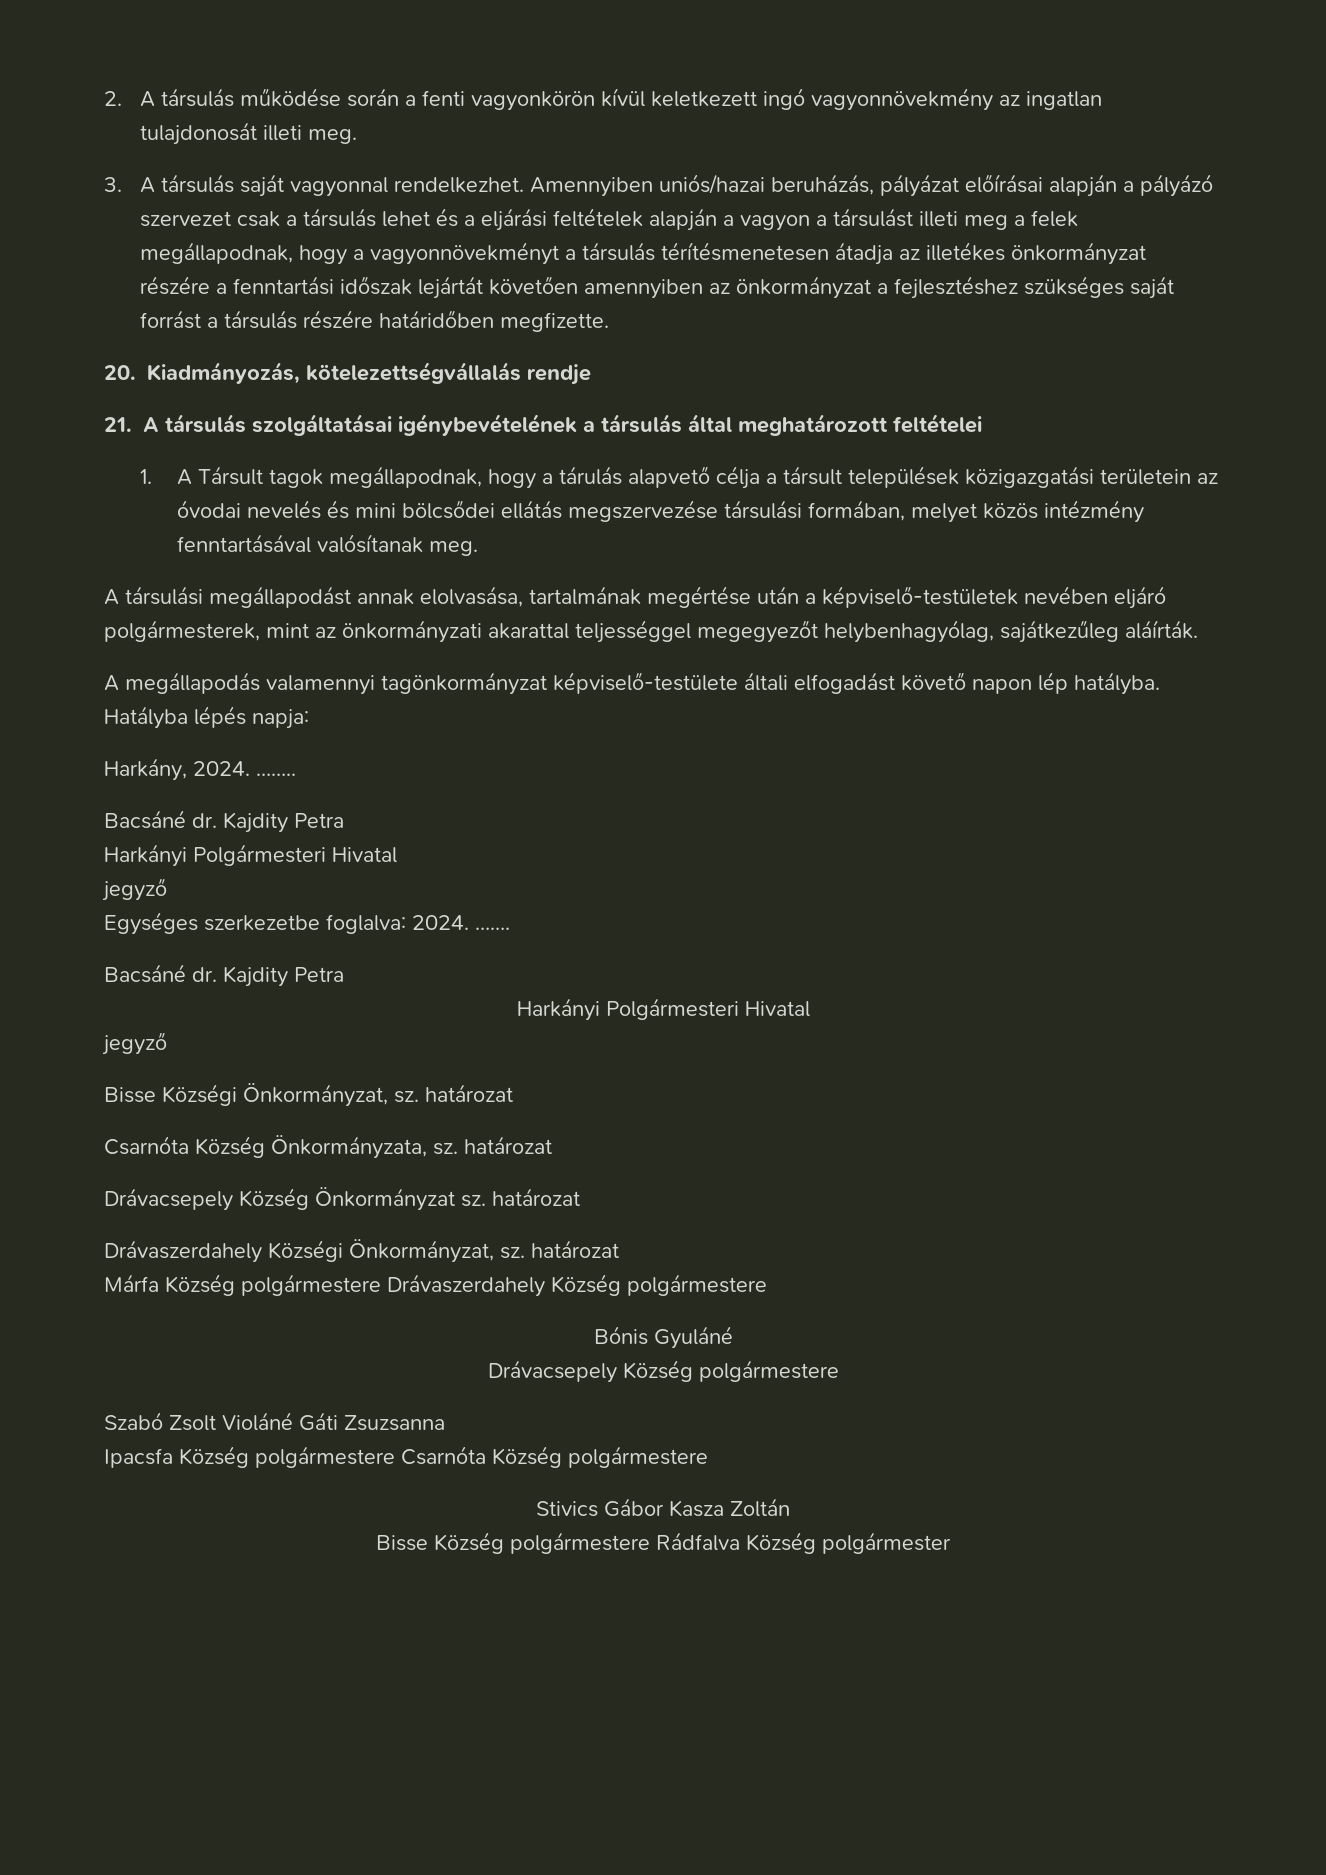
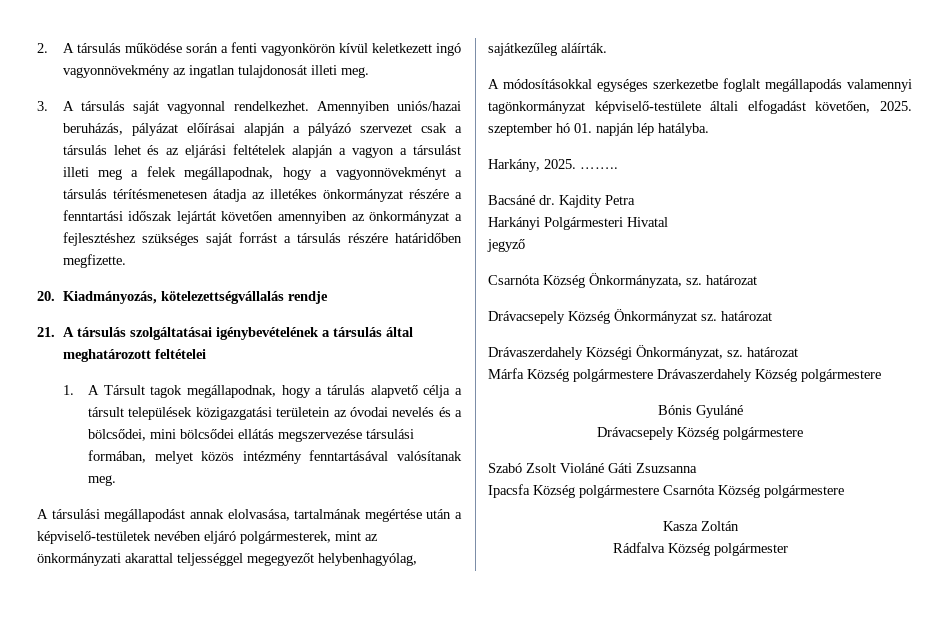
[464,215,476,226] a -> [166,148,180,155] az
(349, 509) none -> [455,410,462,417] [88,429,147,441] a bölcsődei,
(119, 683) none -> [503,78,760,92] módosításokkal egységes szerkezetbe foglalt
[901,672,1032,694] követő napon -> [815,101,912,113] [488,123,634,136] követően, 2025. szeptember hó 01. napján
[104,706,309,729] Hatályba lépés napja: -> (709, 129) none
[193,761,250,776] 2024. -> [544,159,576,169] 2025.
[104,912,510,935] [104,964,344,987] [516,998,810,1021] [102,1032,167,1055] [104,1083,513,1107] // Egységes szerkezetbe foglalva: 2024. ……. // Bacsáné dr. Kajdity Petra // Harkányi Polgármesteri Hivatal // jegyző // Bisse Községi Önkormányzat, sz. határozat -> (525, 245) none
[536,1498,664,1517] Stivics Gábor -> (844, 491) none
[376,1532,650,1554] Bisse Község polgármestere -> (739, 526) none

